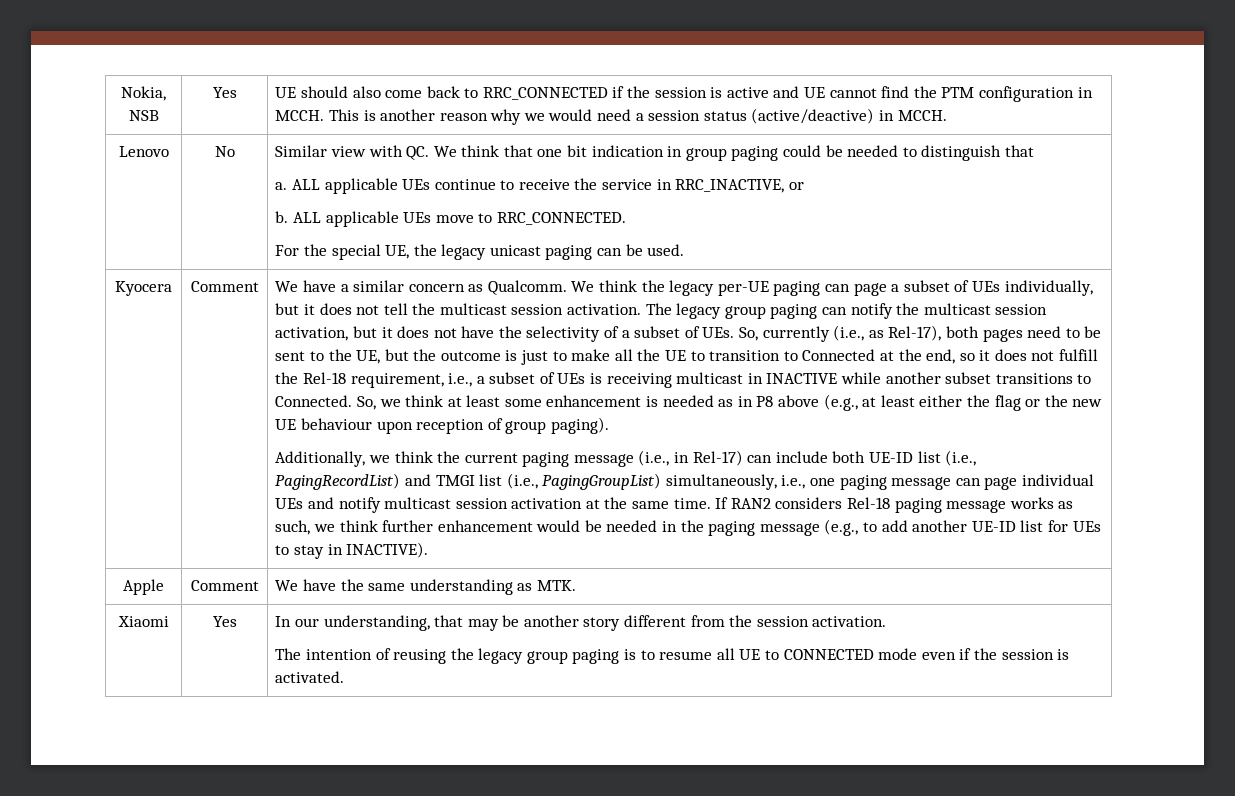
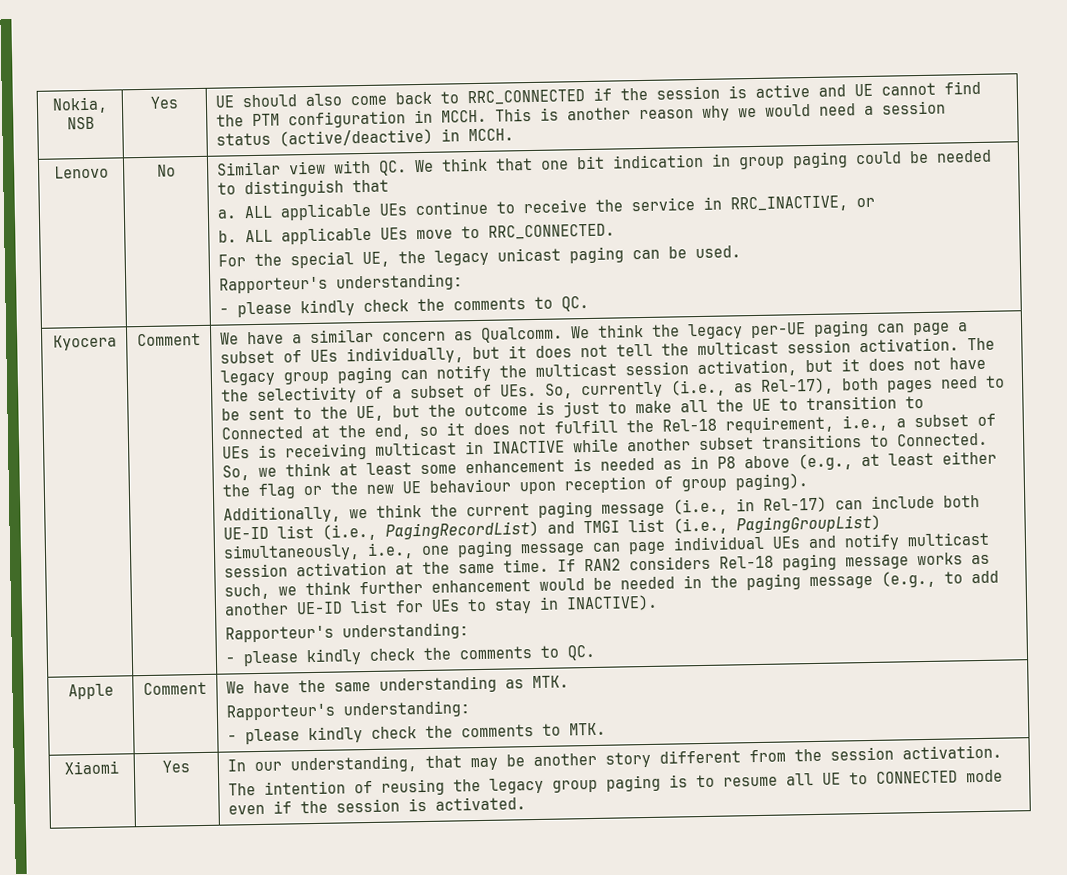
(685, 250) none -> [219,273,464,294] [219,295,590,318] // Rapporteur's understanding: // - please kindly check the comments to QC.
(429, 550) none -> [225,622,470,643] [225,644,597,667] // Rapporteur's understanding: // - please kindly check the comments to QC.
(576, 585) none -> [226,700,471,721] [227,722,607,745] // Rapporteur's understanding: // - please kindly check the comments to MTK.

